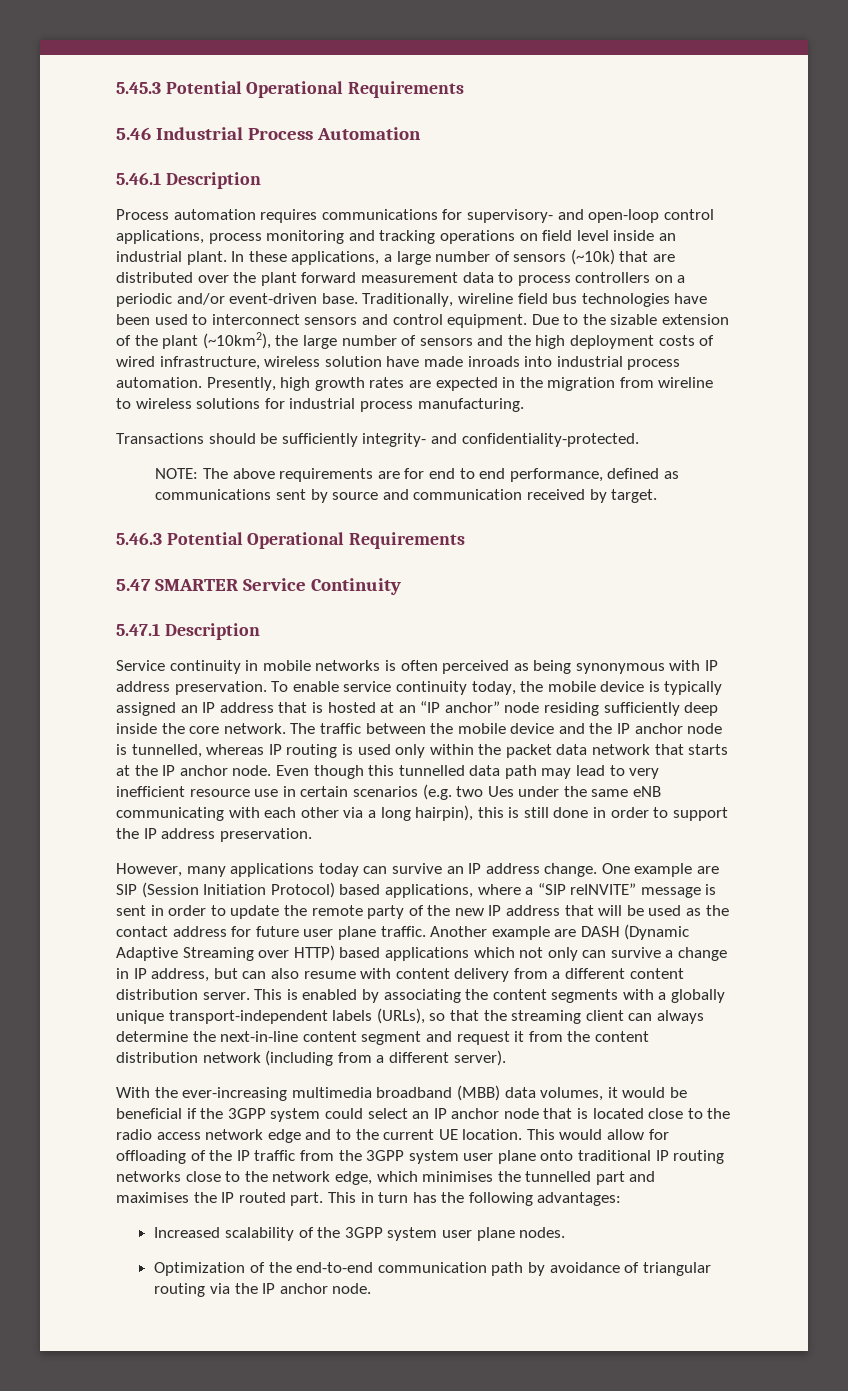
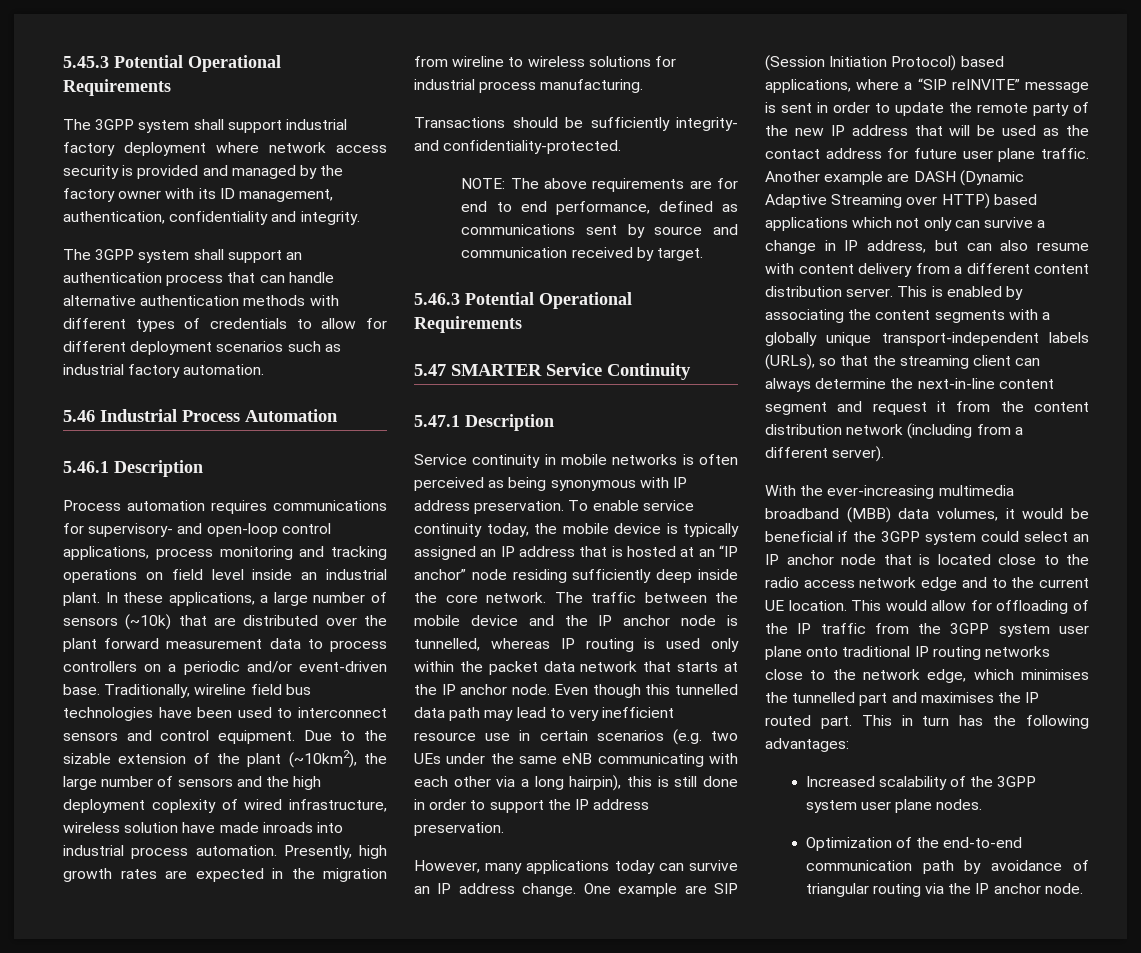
(465, 89) none -> [63,119,347,133] [63,142,387,156] [63,165,344,179] [63,188,333,202] [63,211,360,225] [63,249,302,263] [63,272,334,286] [63,295,339,306] [63,318,387,332] [63,341,341,355] [63,364,265,378] // The 3GPP system shall support industrial factory deployment where network access security is provided and managed by the factory owner with its ID management, authentication, confidentiality and integrity. // The 3GPP system shall support an authentication process that can handle alternative authentication methods with different types of credentials to allow for different deployment scenarios such as industrial factory automation.
[658,335,695,346] costs -> [151,799,216,813] coplexity
[487,786,514,797] Ues -> [414,753,441,764] UEs

